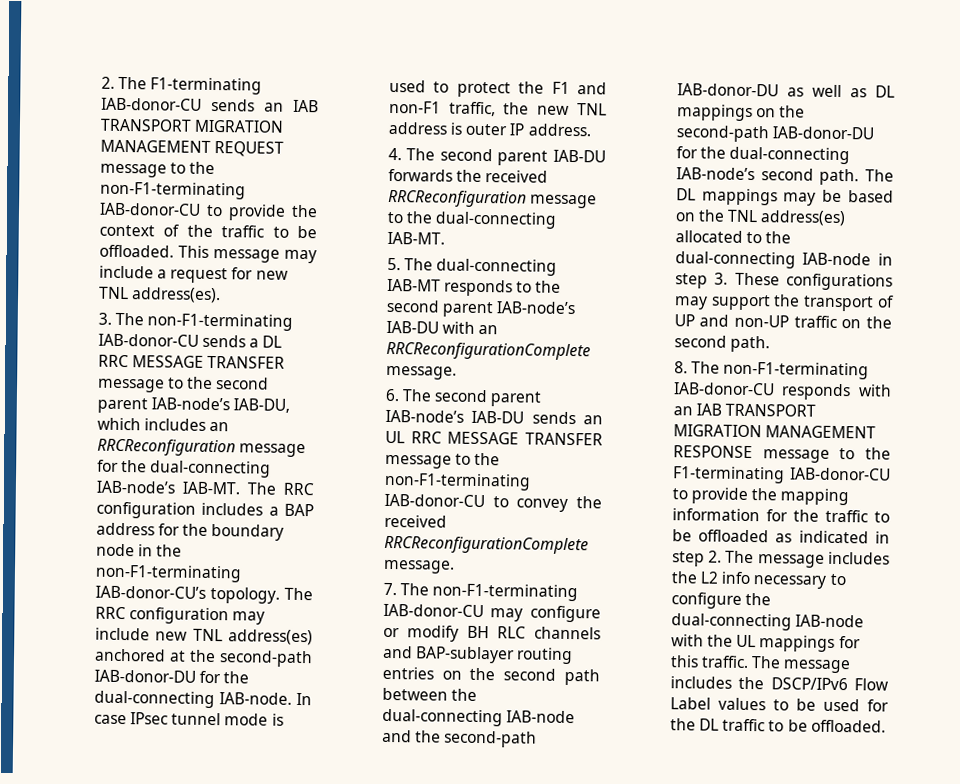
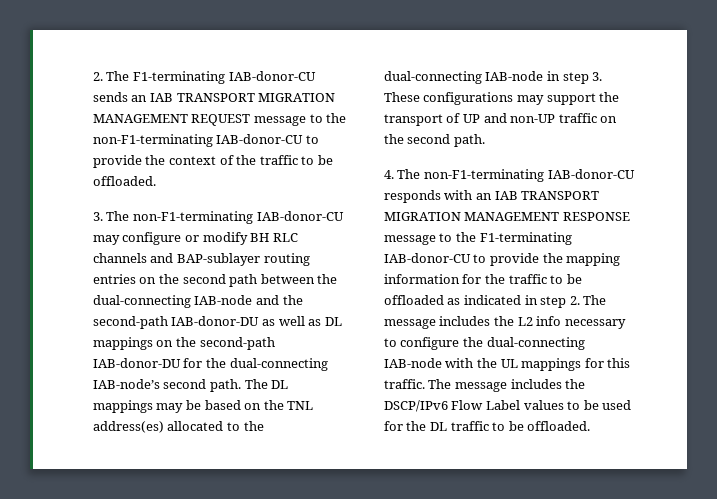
[177,245,317,264] [98,265,289,284] [98,286,221,304] [97,312,294,331] [97,333,283,348] [97,354,286,369] [96,376,270,393] [96,397,291,414] [96,417,230,432] [96,438,306,458] [96,459,272,478] [95,480,314,496] [95,501,314,519] [95,522,285,541] [95,543,183,557] [94,564,242,583] [94,585,313,604] [94,606,266,625] [94,627,313,646] [93,648,313,668] [93,669,250,684] [93,690,312,709] [93,712,284,726] [388,79,607,98] [388,100,607,117] [387,121,591,137] [387,147,606,166] [387,168,549,183] [387,189,597,209] [386,211,558,229] [386,231,445,245] [386,257,558,276] [386,278,562,297] [385,299,577,318] [385,320,499,335] [385,341,591,361] [385,365,457,380] [384,388,543,407] [384,409,603,425] [384,430,603,446] [384,452,501,469] [383,472,531,491] [383,493,602,512] [383,514,447,528] [383,535,589,555] [382,559,455,574] [382,582,397,596] This message may include a request for new TNL address(es). // 3. The non-F1-terminating IAB-donor-CU sends a DL RRC MESSAGE TRANSFER message to the second parent IAB-node’s IAB-DU, which includes an RRCReconfiguration message for the dual-connecting IAB-node’s IAB-MT. The RRC configuration includes a BAP address for the boundary node in the non-F1-terminating IAB-donor-CU’s topology. The RRC configuration may include new TNL address(es) anchored at the second-path IAB-donor-DU for the dual-connecting IAB-node. In case IPsec tunnel mode is used to protect the F1 and non-F1 traffic, the new TNL address is outer IP address. // 4. The second parent IAB-DU forwards the received RRCReconfiguration message to the dual-connecting IAB-MT. // 5. The dual-connecting IAB-MT responds to the second parent IAB-node’s IAB-DU with an RRCReconfigurationComplete message. // 6. The second parent IAB-node’s IAB-DU sends an UL RRC MESSAGE TRANSFER message to the non-F1-terminating IAB-donor-CU to convey the received RRCReconfigurationComplete message. // 7. -> [92,212,103,221] // 3.
[673,361,688,374] 8. -> [383,170,394,179] 4.

